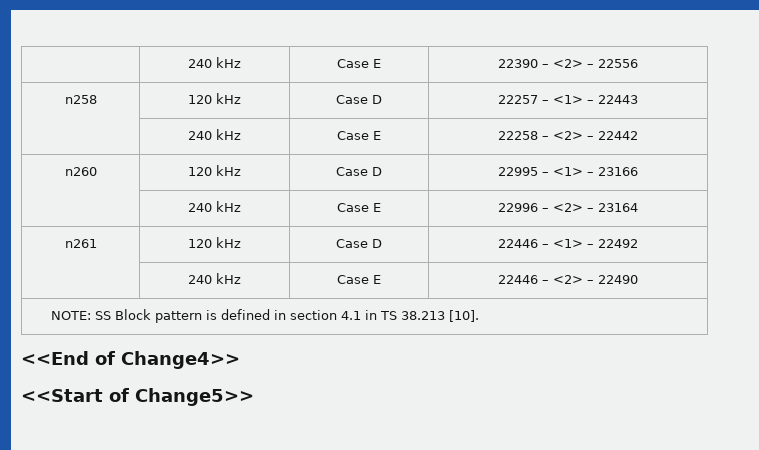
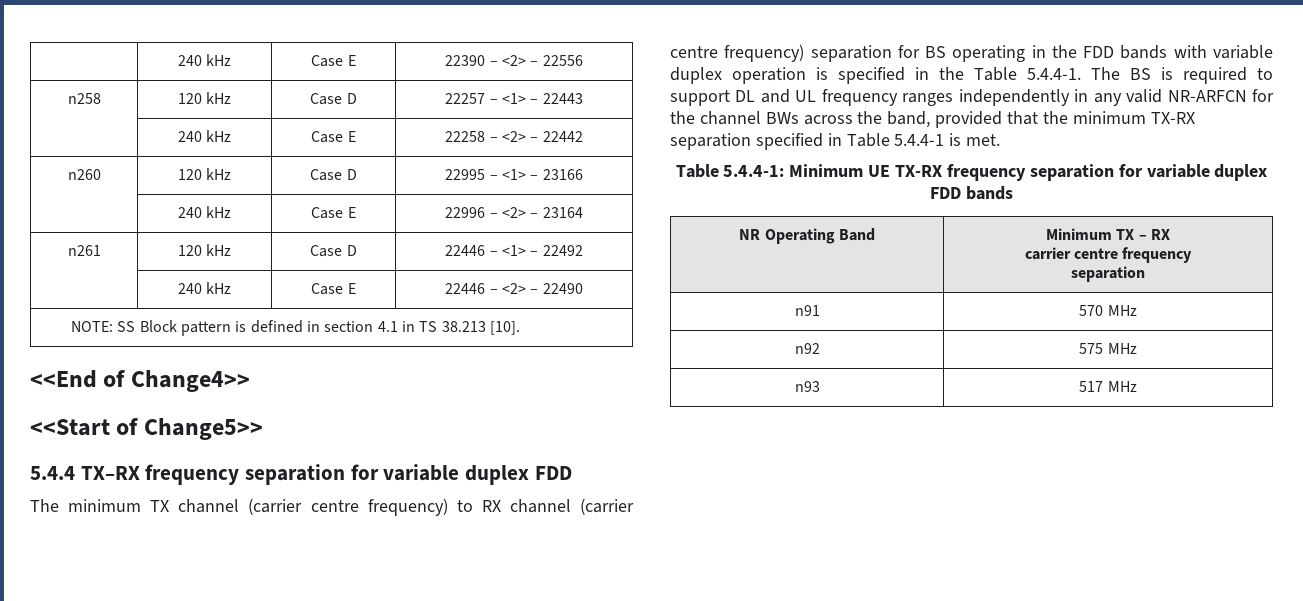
(254, 397) none -> [30,464,572,485] [30,498,635,516] [670,44,1273,62] [670,67,1273,84] [670,89,1274,106] [670,111,1195,128] [670,133,1001,150] [675,164,1268,181] [930,186,1013,200] [739,228,875,244] [1046,228,1170,240] [1024,247,1193,263] [1071,266,1145,282] [794,305,820,316] [1079,305,1137,316] [794,343,820,354] [1079,343,1137,354] [794,381,820,392] [1079,381,1137,392] // 5.4.4 TX–RX frequency separation for variable duplex FDD // The minimum TX channel (carrier centre frequency) to RX channel (carrier centre frequency) separation for BS operating in the FDD bands with variable duplex operation is specified in the Table 5.4.4-1. The BS is required to support DL and UL frequency ranges independently in any valid NR-ARFCN for the channel BWs across the band, provided that the minimum TX-RX separation specified in Table 5.4.4-1 is met. // Table 5.4.4-1: Minimum UE TX-RX frequency separation for variable duplex FDD bands // NR Operating Band | Minimum TX – RX // carrier centre frequency // separation // n91 | 570 MHz // n92 | 575 MHz // n93 | 517 MHz

